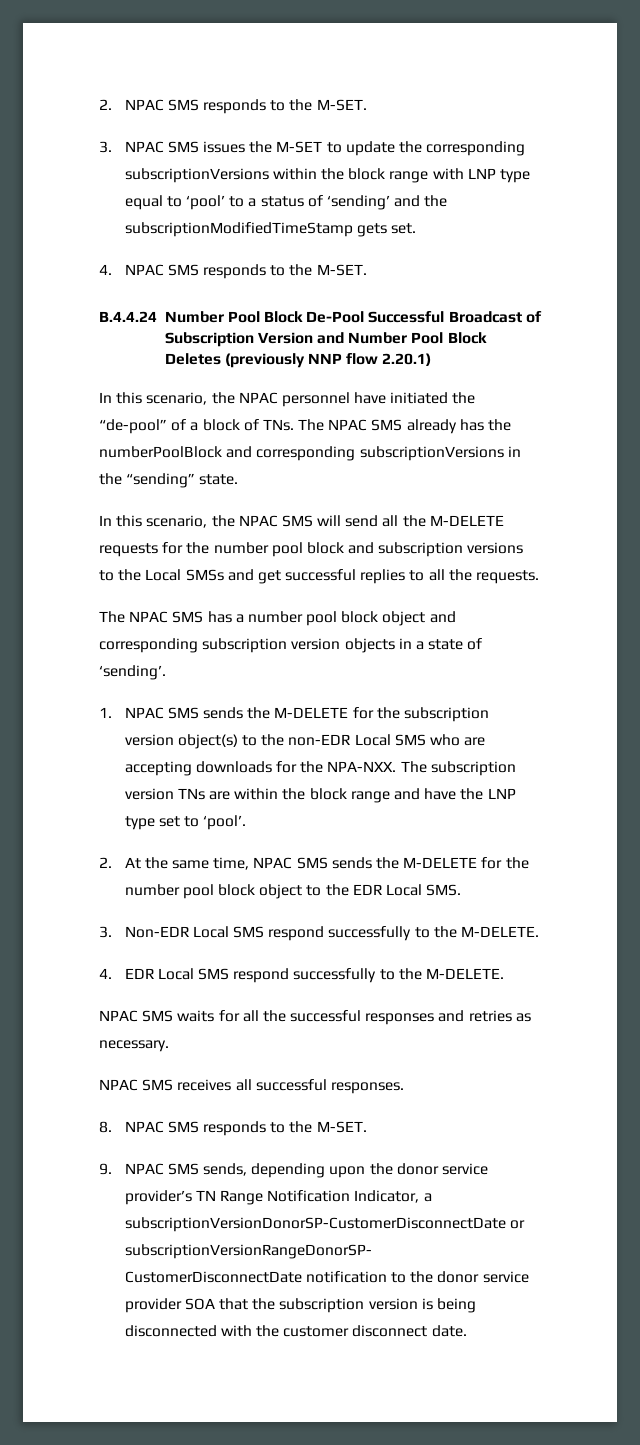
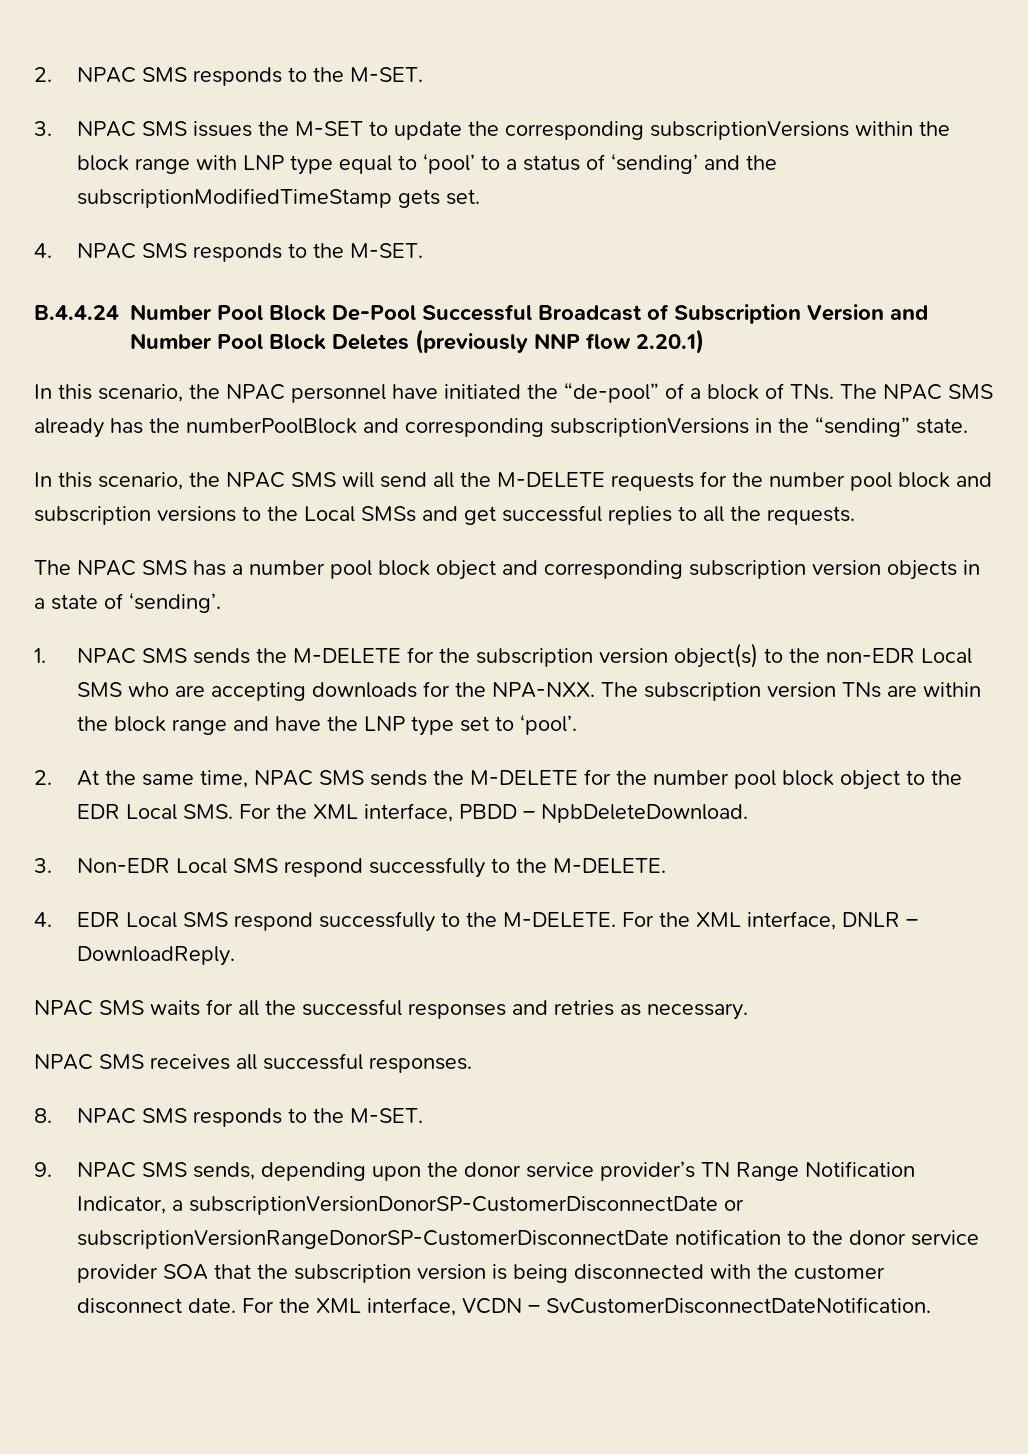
(462, 890) none -> [239,803,749,823] For the XML interface, PBDD – NpbDeleteDownload.
(504, 973) none -> [622,911,919,930] [77,946,236,966] For the XML interface, DNLR – DownloadReply.
(467, 1331) none -> [242,1297,932,1316] For the XML interface, VCDN – SvCustomerDisconnectDateNotification.

